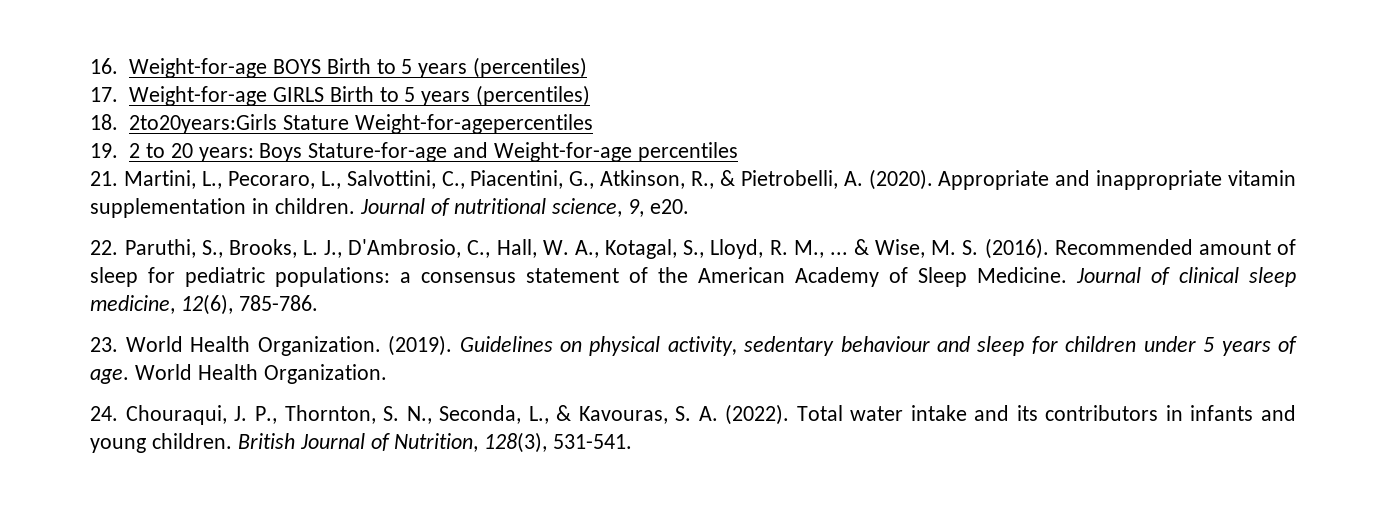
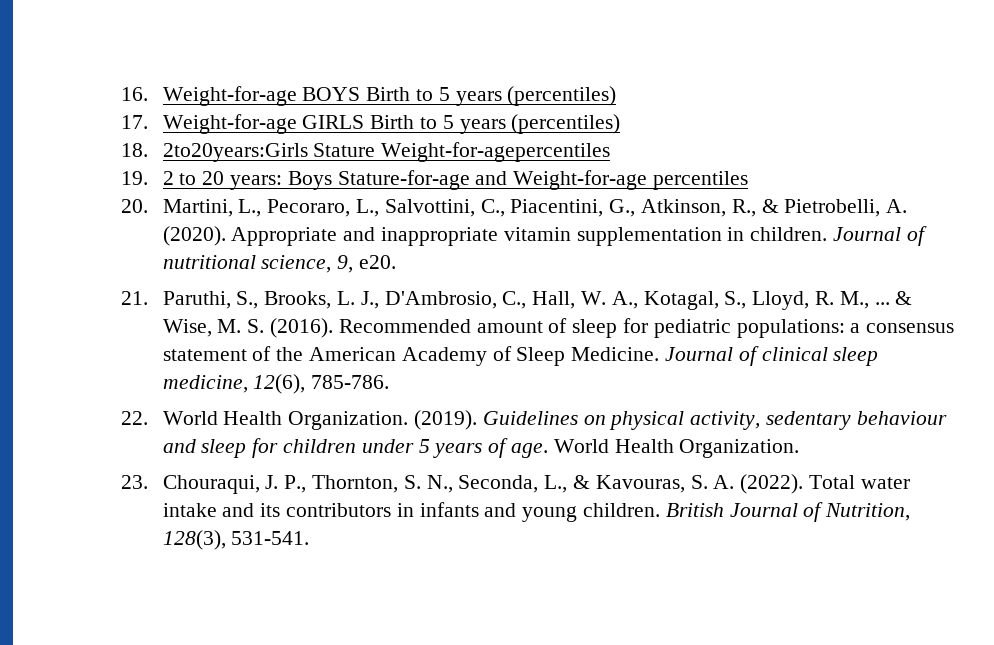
[90,171,119,186] 21. -> [121,199,149,213] 20.
[90,240,119,255] 22. -> [121,291,149,305] 21.
[90,337,119,352] 23. -> [121,411,149,425] 22.
[90,406,119,421] 24. -> [121,475,149,489] 23.

